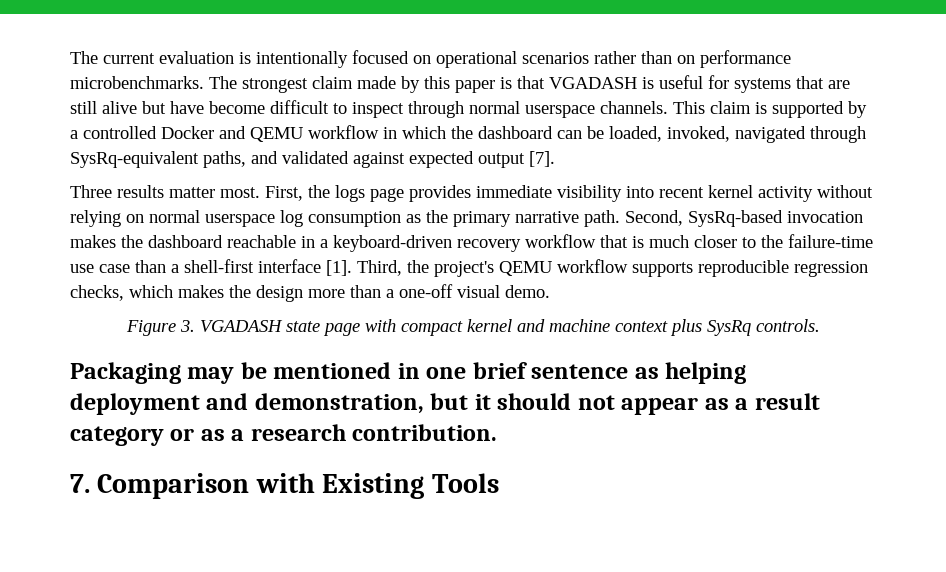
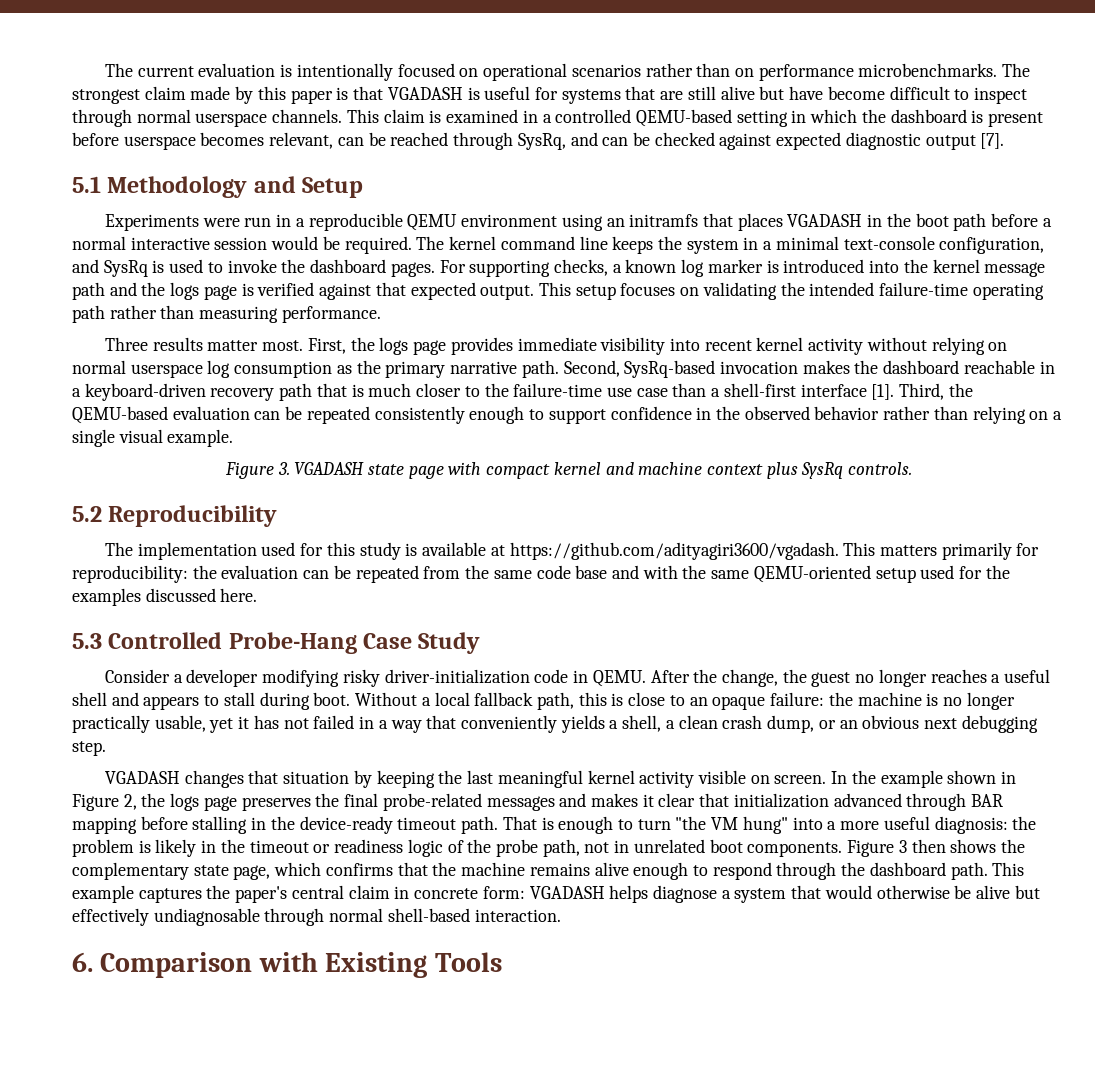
[772,101,867,118] [70,125,866,143] [70,151,349,168] supported by a controlled Docker and QEMU workflow in which the dashboard can be loaded, invoked, navigated through SysRq-equivalent paths, and validated -> [446,109,1044,127] [72,132,715,150] examined in a controlled QEMU-based setting in which the dashboard is present before userspace becomes relevant, can be reached through SysRq, and can be checked
(474, 159) none -> [845,132,921,150] diagnostic
(555, 159) none -> [72,176,364,198] [105,213,1052,231] [72,236,1045,254] [72,259,1046,277] [72,282,1044,300] [72,305,381,323] // 5.1 Methodology and Setup // Experiments were run in a reproducible QEMU environment using an initramfs that places VGADASH in the boot path before a normal interactive session would be required. The kernel command line keeps the system in a minimal text-console configuration, and SysRq is used to invoke the dashboard pages. For supporting checks, a known log marker is introduced into the kernel message path and the logs page is verified against that expected output. This setup focuses on validating the intended failure-time operating path rather than measuring performance.
[525,234,596,248] workflow -> [279,383,313,401] path
[434,259,868,277] [70,284,550,302] project's QEMU workflow supports reproducible regression checks, which makes the design more than a one-off visual demo. -> [72,406,1063,424] [72,429,234,447] QEMU-based evaluation can be repeated consistently enough to support confidence in the observed behavior rather than relying on a single visual example.
[70,362,747,384] [70,393,820,415] [70,424,498,446] [70,474,90,493] Packaging may be mentioned in one brief sentence as helping deployment and demonstration, but it should not appear as a result category or as a research contribution. // 7. -> [72,505,278,527] [105,542,1040,560] [72,565,1010,583] [72,588,258,606] [72,632,481,654] [105,669,1051,687] [72,692,1015,710] [72,715,1038,733] [72,741,106,756] [105,770,1017,788] [72,793,1004,811] [72,816,1037,834] [72,839,1025,857] [72,862,1025,880] [72,885,1040,903] [72,908,561,926] [72,952,93,972] 5.2 Reproducibility // The implementation used for this study is available at https://github.com/adityagiri3600/vgadash. This matters primarily for reproducibility: the evaluation can be repeated from the same code base and with the same QEMU-oriented setup used for the examples discussed here. // 5.3 Controlled Probe-Hang Case Study // Consider a developer modifying risky driver-initialization code in QEMU. After the change, the guest no longer reaches a useful shell and appears to stall during boot. Without a local fallback path, this is close to an opaque failure: the machine is no longer practically usable, yet it has not failed in a way that conveniently yields a shell, a clean crash dump, or an obvious next debugging step. // VGADASH changes that situation by keeping the last meaningful kernel activity visible on screen. In the example shown in Figure 2, the logs page preserves the final probe-related messages and makes it clear that initialization advanced through BAR mapping before stalling in the device-ready timeout path. That is enough to turn "the VM hung" into a more useful diagnosis: the problem is likely in the timeout or readiness logic of the probe path, not in unrelated boot components. Figure 3 then shows the complementary state page, which confirms that the machine remains alive enough to respond through the dashboard path. This example captures the paper's central claim in concrete form: VGADASH helps diagnose a system that would otherwise be alive but effectively undiagnosable through normal shell-based interaction. // 6.

